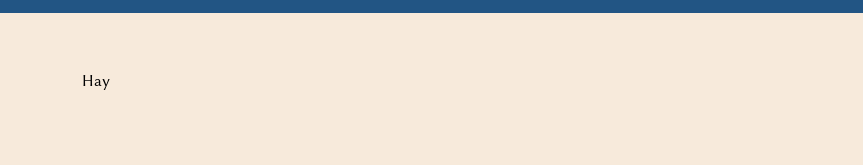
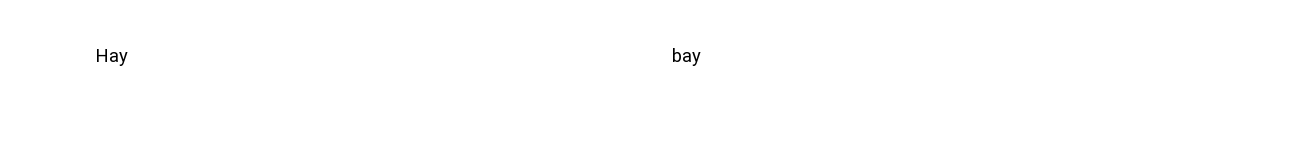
(110, 82) none -> [672,48,701,66] // bay

